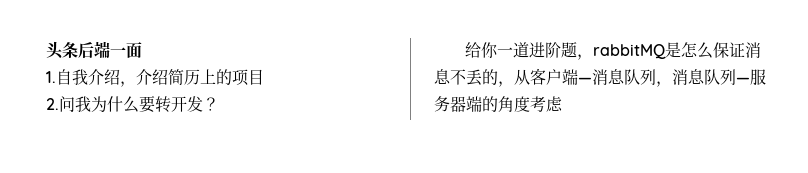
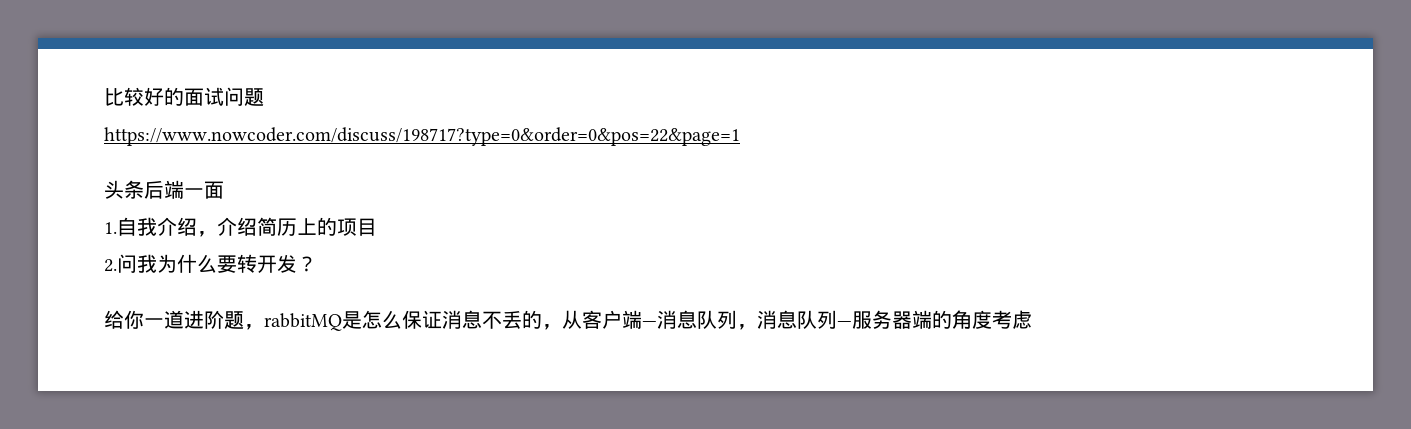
(46, 50) none -> [104,87,264,106] [104,127,740,146] 比较好的面试问题 // https://www.nowcoder.com/discuss/198717?type=0&order=0&pos=22&page=1 //

